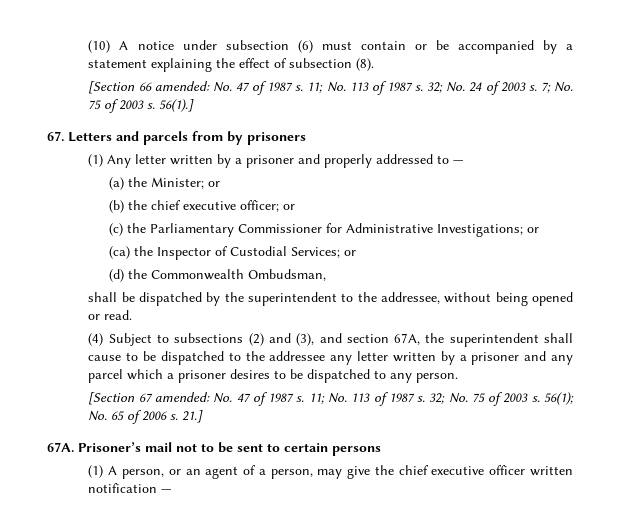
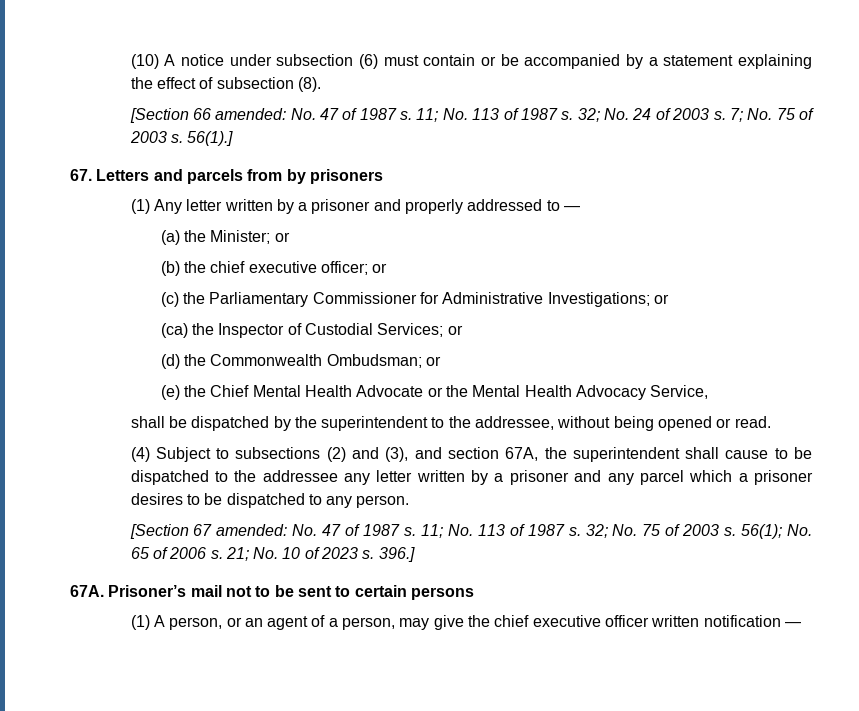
[248,269,327,281] Ombudsman, -> [326,354,442,368] [160,385,709,400] Ombudsman; or // (e) the Chief Mental Health Advocate or the Mental Health Advocacy Service,
[182,410,204,423] 21.] -> [225,547,415,562] 21; No. 10 of 2023 s. 396.]

